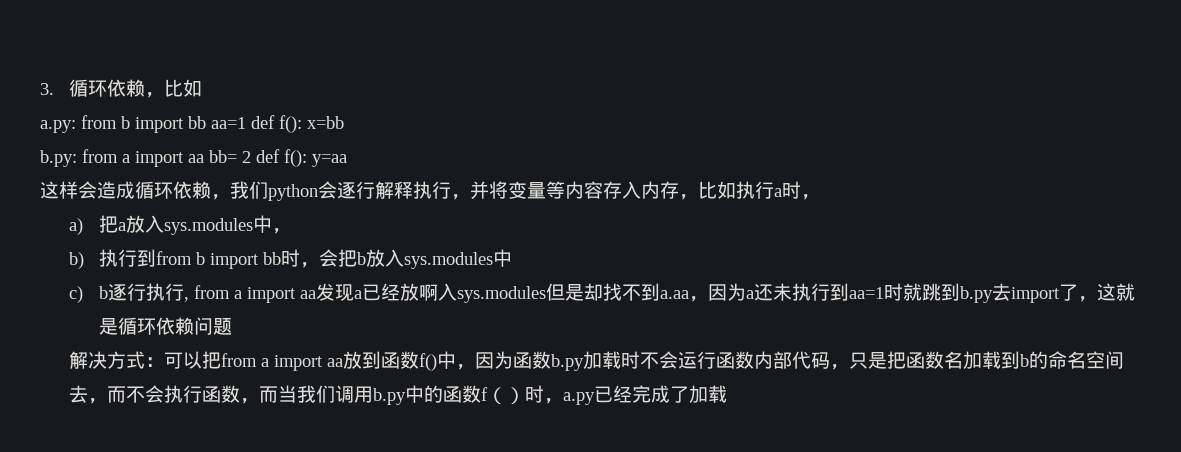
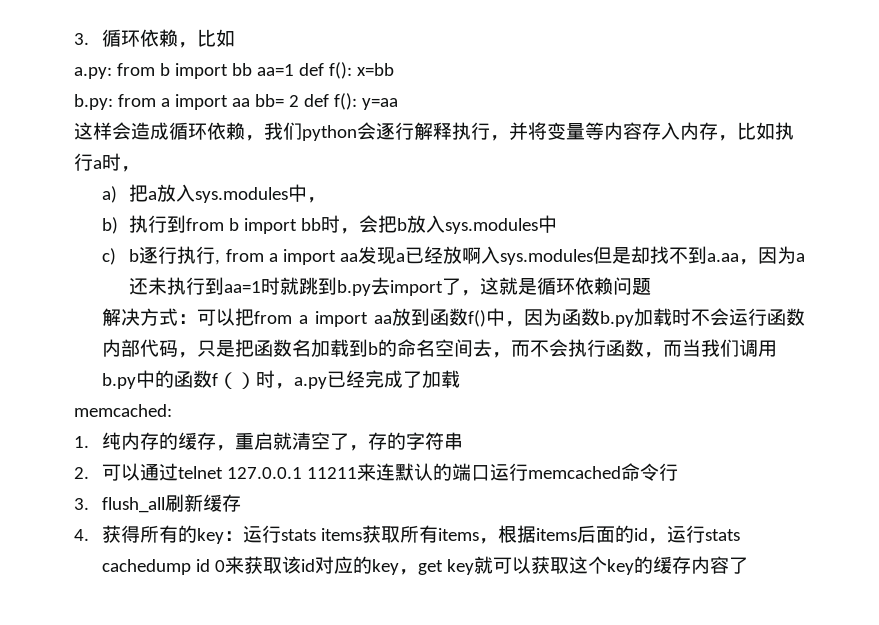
(728, 394) none -> [74,404,172,417] [74,432,463,451] [74,463,678,481] [74,494,241,513] [74,525,740,544] [101,556,748,575] // memcached: // 1.纯内存的缓存，重启就清空了，存的字符串 // 2.可以通过telnet 127.0.0.1 11211来连默认的端口运行memcached命令行 // 3. flush_all刷新缓存 // 4.获得所有的key：运行stats items获取所有items，根据items后面的id，运行stats cachedump id 0来获取该id对应的key，get key就可以获取这个key的缓存内容了

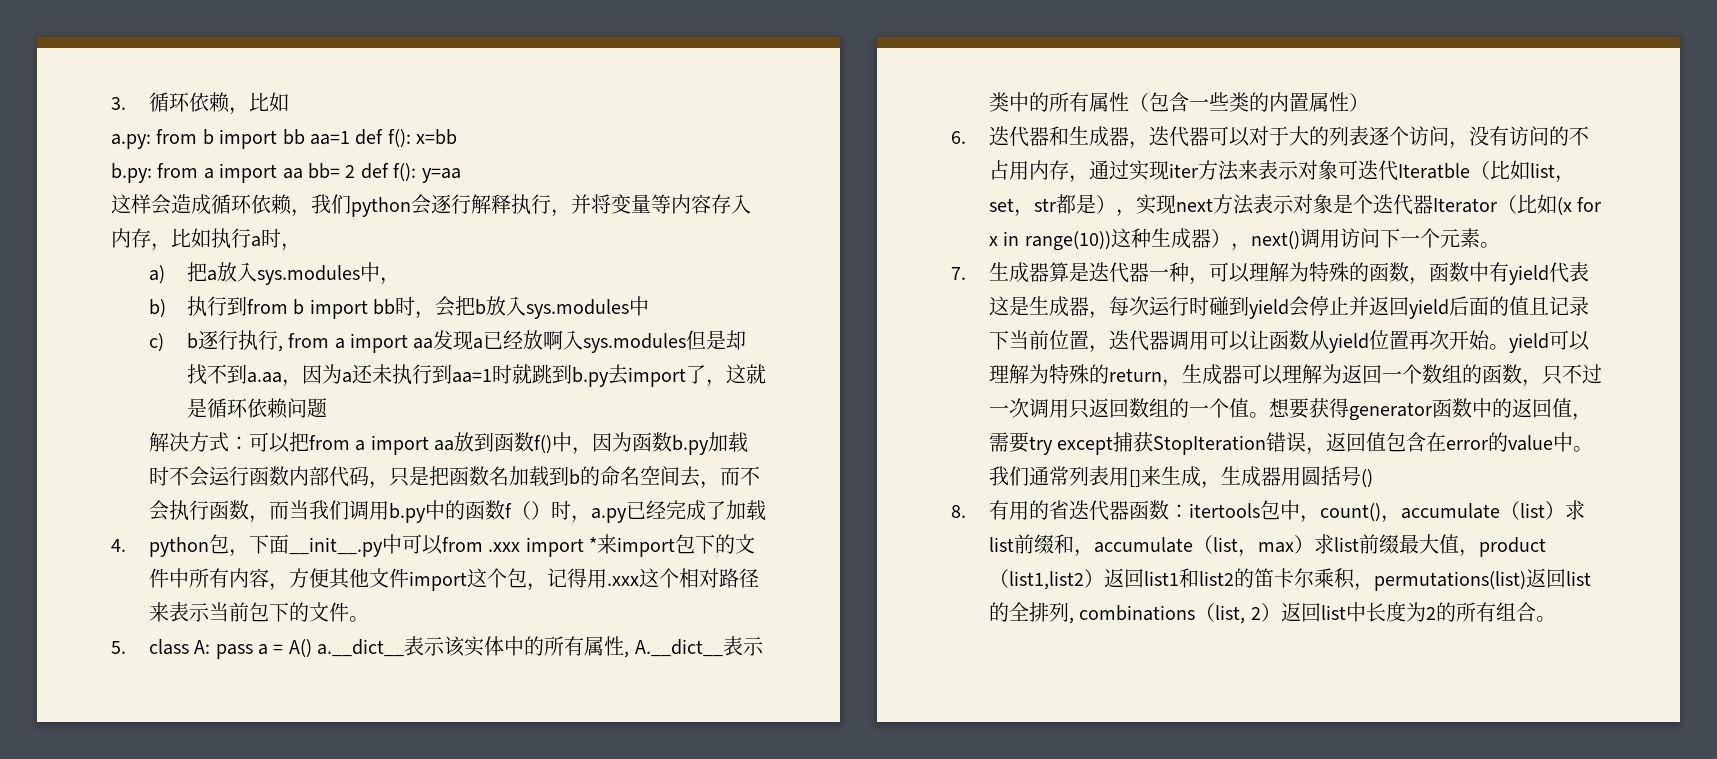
[74,404,172,417] [74,432,463,451] [74,463,678,481] [74,494,241,513] [74,525,740,544] [101,556,748,575] memcached: // 1.纯内存的缓存，重启就清空了，存的字符串 // 2.可以通过telnet 127.0.0.1 11211来连默认的端口运行memcached命令行 // 3. flush_all刷新缓存 // 4.获得所有的key：运行stats items获取所有items，根据items后面的id，运行stats cachedump id 0来获取该id对应的key，get key就可以获取这个key的缓存内容了 -> [111,534,756,557] [148,568,759,591] [148,602,369,622] [111,636,764,659] [988,92,1369,112] [951,126,1589,149] [988,160,1575,183] [988,194,1602,217] [988,228,1500,251] [951,262,1589,285] [988,296,1589,319] [988,330,1590,353] [988,364,1602,387] [988,398,1592,421] [988,432,1594,455] [988,466,1373,489] [951,500,1585,523] [988,534,1546,557] [988,568,1591,591] [988,601,1556,624] 4. python包，下面__init__.py中可以from .xxx import *来import包下的文件中所有内容，方便其他文件import这个包，记得用.xxx这个相对路径来表示当前包下的文件。 // 5. class A: pass a = A() a.__dict__表示该实体中的所有属性, A.__dict__表示类中的所有属性（包含一些类的内置属性） // 6.迭代器和生成器，迭代器可以对于大的列表逐个访问，没有访问的不占用内存，通过实现iter方法来表示对象可迭代Iteratble（比如list，set，str都是），实现next方法表示对象是个迭代器Iterator（比如(x for x in range(10))这种生成器），next()调用访问下一个元素。 // 7.生成器算是迭代器一种，可以理解为特殊的函数，函数中有yield代表这是生成器，每次运行时碰到yield会停止并返回yield后面的值且记录下当前位置，迭代器调用可以让函数从yield位置再次开始。yield可以理解为特殊的return，生成器可以理解为返回一个数组的函数，只不过一次调用只返回数组的一个值。想要获得generator函数中的返回值，需要try except捕获StopIteration错误，返回值包含在error的value中。我们通常列表用[]来生成，生成器用圆括号() // 8.有用的省迭代器函数：itertools包中，count()，accumulate（list）求list前缀和，accumulate（list，max）求list前缀最大值，product（list1,list2）返回list1和list2的笛卡尔乘积，permutations(list)返回list的全排列, combinations（list, 2）返回list中长度为2的所有组合。

